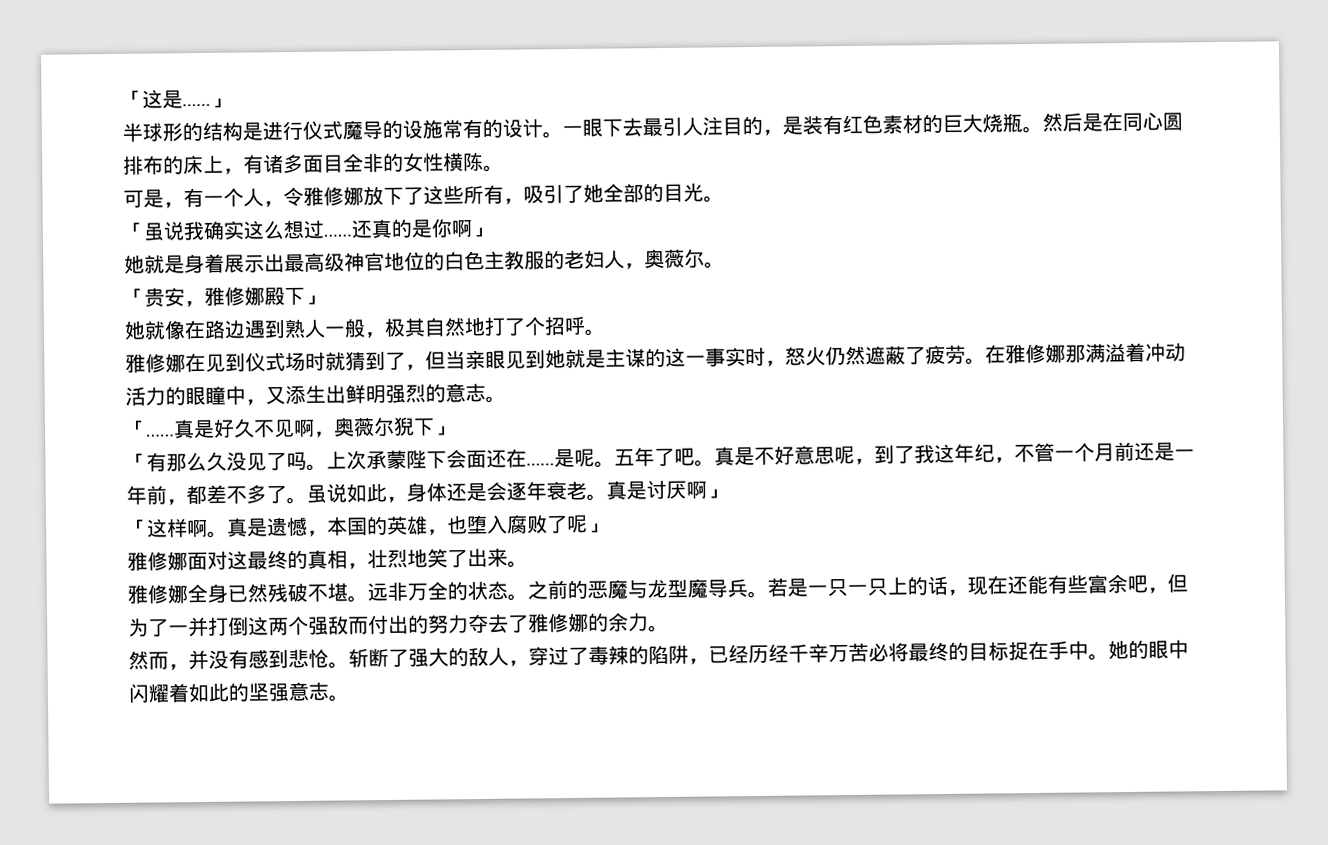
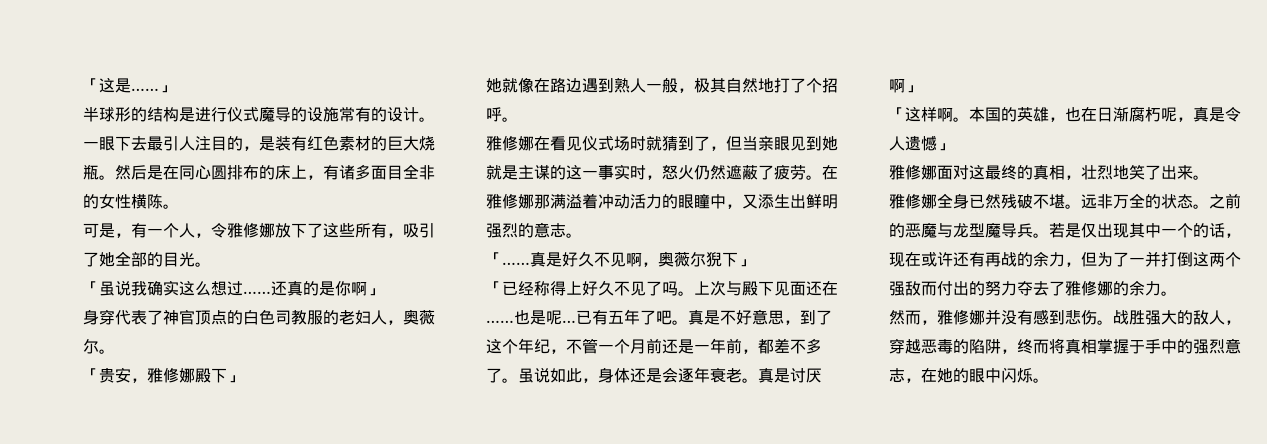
[124,250,505,274] 她就是身着展示出最高级神官地位的白色主 -> [83,309,291,325] 身穿代表了神官顶点的白色司
[205,352,246,372] 见到 -> [550,136,582,151] 看见
[146,448,615,472] 有那么久没见了吗。上次承蒙陛下会面还在……是呢。 -> [502,280,838,296] [486,310,608,325] 已经称得上好久不见了吗。上次与殿下见面还在……也是呢…已有
[834,443,955,465] 呢，到了我这 -> [784,310,832,325] [486,339,518,354] ，到了这个
[227,516,328,537] 真是遗憾， -> (969, 119) none
[466,514,588,535] 堕入腐败了呢 -> [1081,106,1241,122] [889,135,937,151] 在日渐腐朽呢，真是令人遗憾
[807,573,1148,597] 一只一只上的话，现在还能有些富余吧 -> [1081,223,1241,238] [889,252,1065,267] 仅出现其中一个的话，现在或许还有再战的余力
(189, 667) none -> [937,309,985,325] 雅修娜
[308,647,409,669] 怆。斩断了 -> [1081,310,1145,325] 伤。战胜
[548,639,1189,666] [128,681,329,703] 过了毒辣的陷阱，已经历经千辛万苦必将最终的目标捉在手中。她的眼中闪耀着如此的坚强意志 -> [905,338,1241,354] [889,367,1033,383] 越恶毒的陷阱，终而将真相掌握于手中的强烈意志，在她的眼中闪烁

